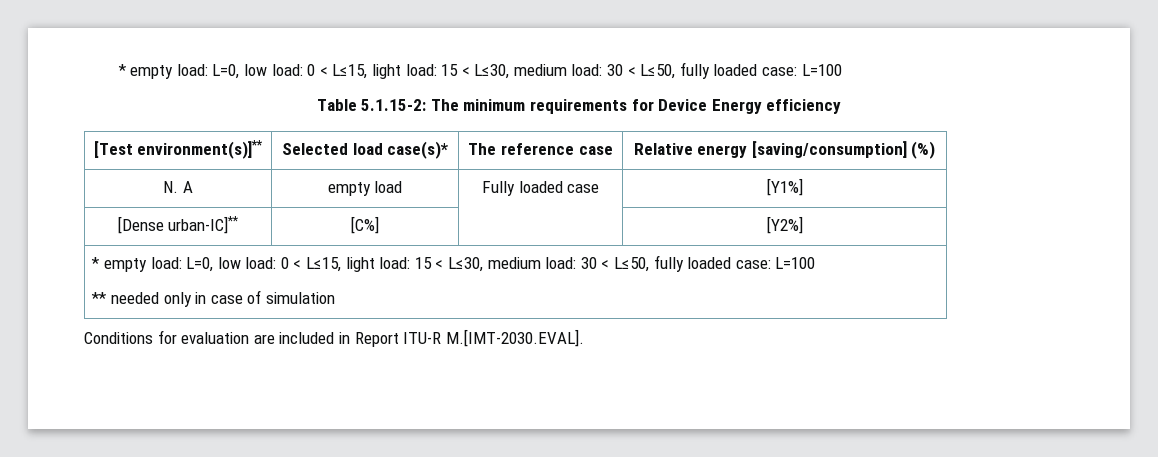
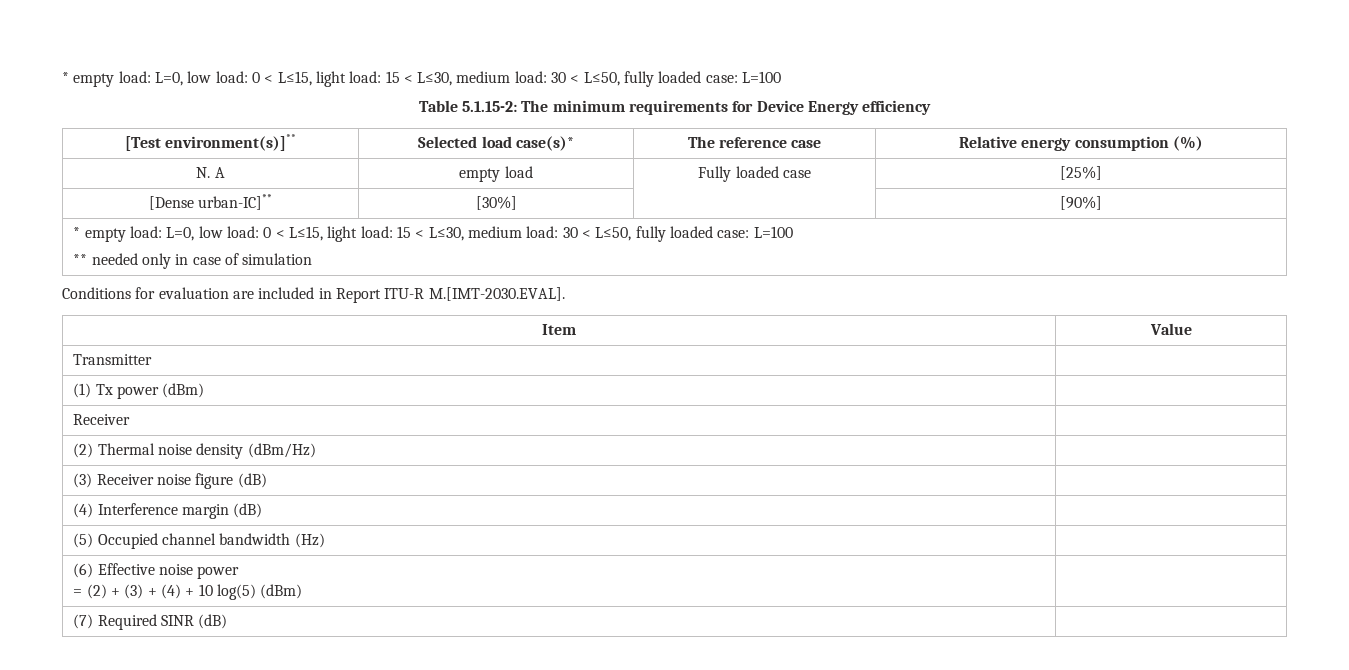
[751,141,907,158] [saving/consumption] -> [1074,136,1169,151] consumption
[766,178,803,196] [Y1%] -> [1060,166,1102,180] [25%]
[351,216,379,234] [766,216,803,234] [C%] | | [Y2%] -> [475,196,517,210] [1060,196,1102,210] [30%] | | [90%]
(584, 338) none -> [542,324,576,335] [1149,323,1192,335] [73,354,153,365] [73,383,205,399] [73,414,131,425] [73,443,316,459] [73,473,267,489] [73,503,263,519] [73,533,325,549] [73,563,240,579] [73,584,303,600] [73,614,228,630] // Item | Value // Transmitter | // (1) Tx power (dBm) | // Receiver | // (2) Thermal noise density (dBm/Hz) | // (3) Receiver noise figure (dB) | // (4) Interference margin (dB) | // (5) Occupied channel bandwidth (Hz) | // (6) Effective noise power // = (2) + (3) + (4) + 10 log(5) (dBm) | // (7) Required SINR (dB) |

